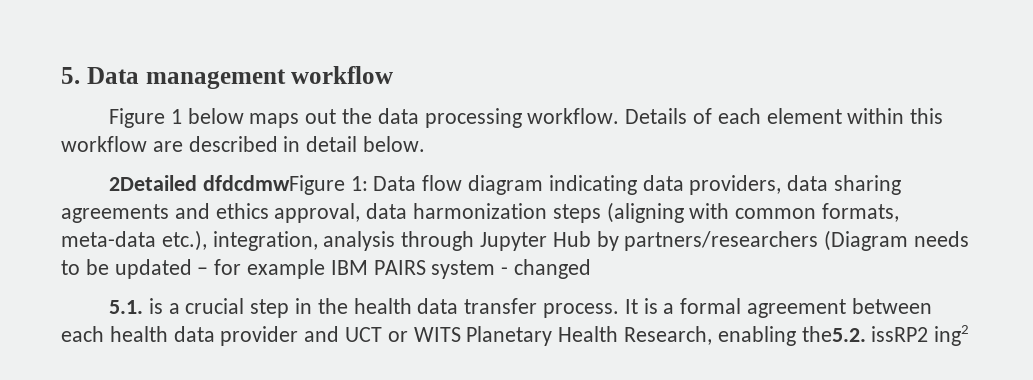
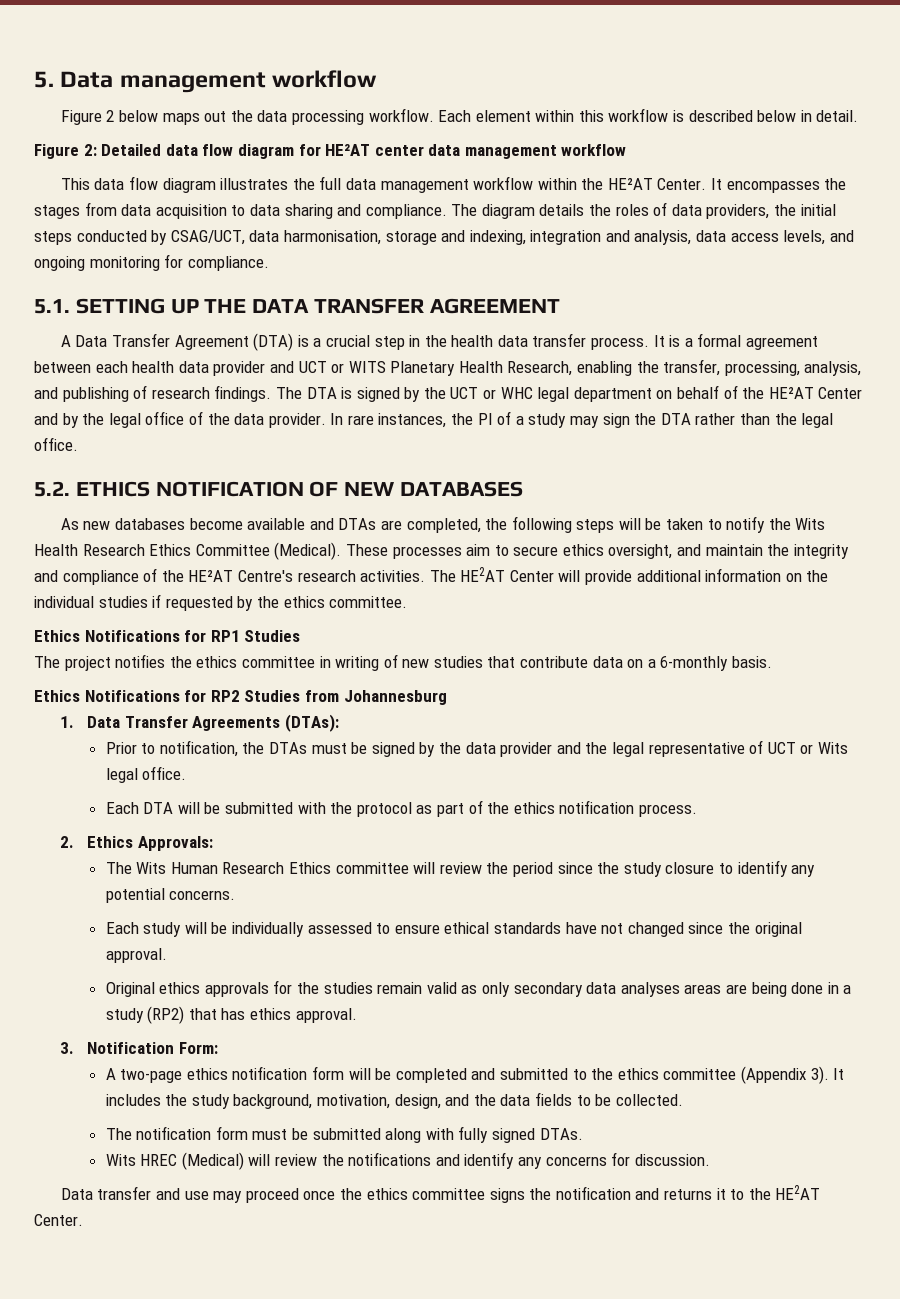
[170,109,182,124] 1 -> [106,110,115,122] 2
[625,108,761,124] Details of each -> [438,110,472,122] Each
[152,136,426,152] [109,175,902,195] [61,202,900,223] [61,230,970,251] [61,259,592,279] [109,300,144,314] are described in detail below. // 2Detailed dfdcdmwFigure 1: Data flow diagram indicating data providers, data sharing agreements and ethics approval, data harmonization steps (aligning with common formats, meta-data etc.), integration, analysis through Jupyter Hub by partners/researchers (Diagram needs to be updated – for example IBM PAIRS system - changed // 5.1. -> [673,110,859,122] [34,144,627,159] [60,176,847,193] [34,202,836,219] [34,230,854,245] [34,254,269,271] [34,298,560,314] [60,333,294,351] is described below in detail. // Figure 2: Detailed data flow diagram for HE²AT center data management workflow // This data flow diagram illustrates the full data management workflow within the HE²AT Center. It encompasses the stages from data acquisition to data sharing and compliance. The diagram details the roles of data providers, the initial steps conducted by CSAG/UCT, data harmonisation, storage and indexing, integration and analysis, data access levels, and ongoing monitoring for compliance. // 5.1. SETTING UP THE DATA TRANSFER AGREEMENT // A Data Transfer Agreement (DTA)
[801,325,970,346] the5.2. issRP2 ing2 -> [636,359,862,376] [34,385,863,402] [34,411,834,428] [34,437,78,451] [34,481,524,497] [60,516,826,533] [34,542,849,560] [34,567,829,585] [34,594,408,611] [34,630,301,642] [34,654,773,671] [34,690,447,705] [60,714,339,732] [105,740,848,757] [105,766,187,783] [105,800,697,817] [60,836,213,851] [105,860,816,877] [105,888,236,903] [105,922,802,937] [105,948,167,963] [105,980,852,997] [105,1006,357,1024] [60,1042,218,1054] [105,1066,845,1084] [105,1092,683,1109] [105,1126,583,1143] [105,1152,710,1170] [60,1185,821,1203] [34,1214,83,1226] the transfer, processing, analysis, and publishing of research findings. The DTA is signed by the UCT or WHC legal department on behalf of the HE²AT Center and by the legal office of the data provider. In rare instances, the PI of a study may sign the DTA rather than the legal office. // 5.2. ETHICS NOTIFICATION OF NEW DATABASES // As new databases become available and DTAs are completed, the following steps will be taken to notify the Wits Health Research Ethics Committee (Medical). These processes aim to secure ethics oversight, and maintain the integrity and compliance of the HE²AT Centre's research activities. The HE2AT Center will provide additional information on the individual studies if requested by the ethics committee. // Ethics Notifications for RP1 Studies // The project notifies the ethics committee in writing of new studies that contribute data on a 6-monthly basis. // Ethics Notifications for RP2 Studies from Johannesburg // 1. Data Transfer Agreements (DTAs): // Prior to notification, the DTAs must be signed by the data provider and the legal representative of UCT or Wits legal office. // Each DTA will be submitted with the protocol as part of the ethics notification process. // 2. Ethics Approvals: // The Wits Human Research Ethics committee will review the period since the study closure to identify any potential concerns. // Each study will be individually assessed to ensure ethical standards have not changed since the original approval. // Original ethics approvals for the studies remain valid as only secondary data analyses areas are being done in a study (RP2) that has ethics approval. // 3. Notification Form: // A two-page ethics notification form will be completed and submitted to the ethics committee (Appendix 3). It includes the study background, motivation, design, and the data fields to be collected. // The notification form must be submitted along with fully signed DTAs. // Wits HREC (Medical) will review the notifications and identify any concerns for discussion. // Data transfer and use may proceed once the ethics committee signs the notification and returns it to the HE2AT Center.

